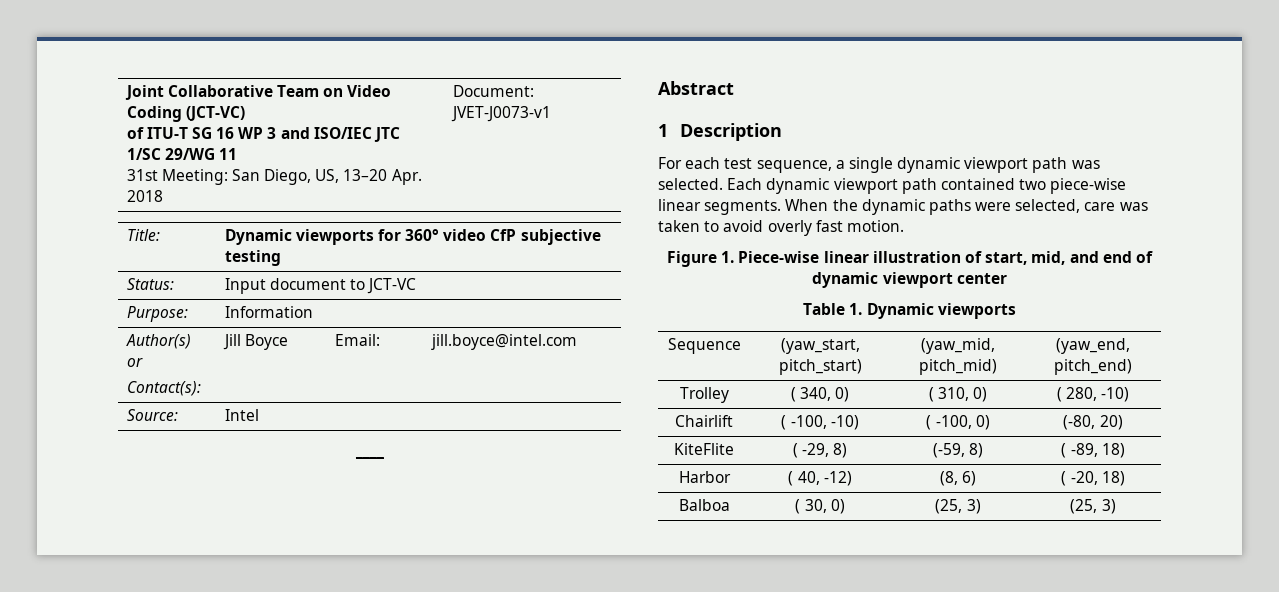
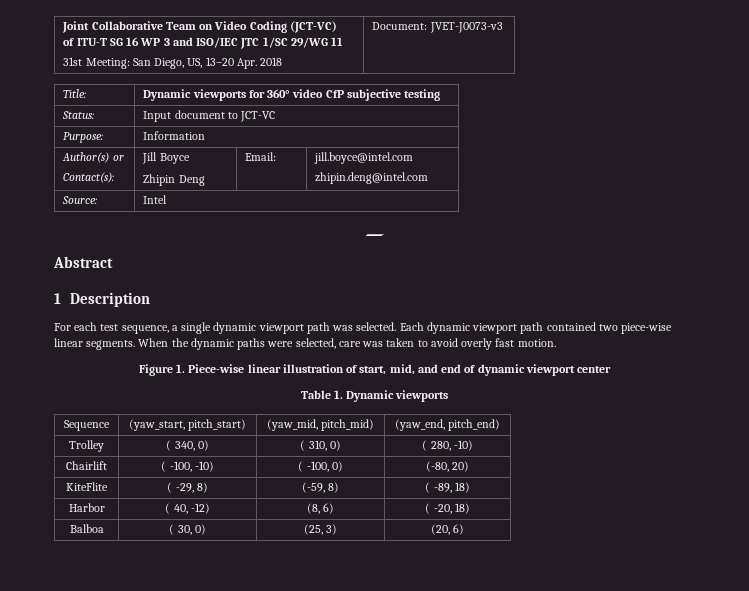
[450,106,551,122] JVET-J0073-v1 -> [429,22,503,33] JVET-J0073-v3
(288, 342) none -> [143,174,205,186] // Zhipin Deng
(577, 342) none -> [315,172,429,184] // zhipin.deng@intel.com
[1070,499,1116,514] (25, 3) -> [430,524,465,535] (20, 6)

